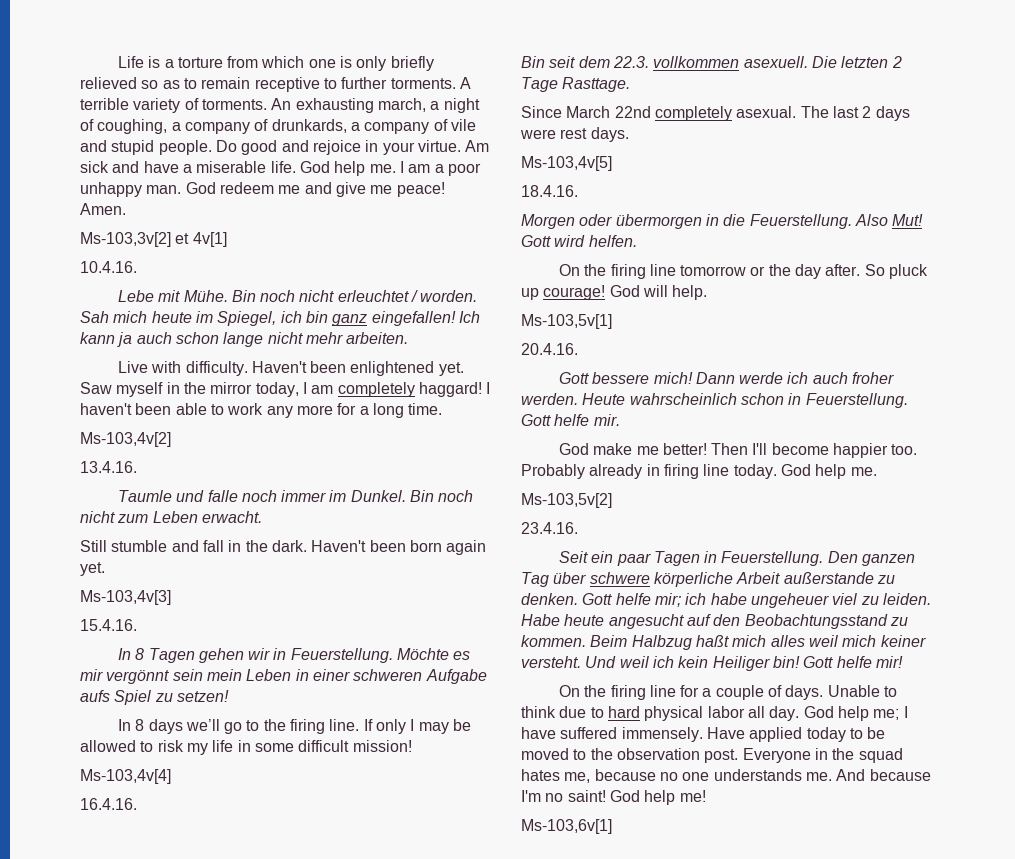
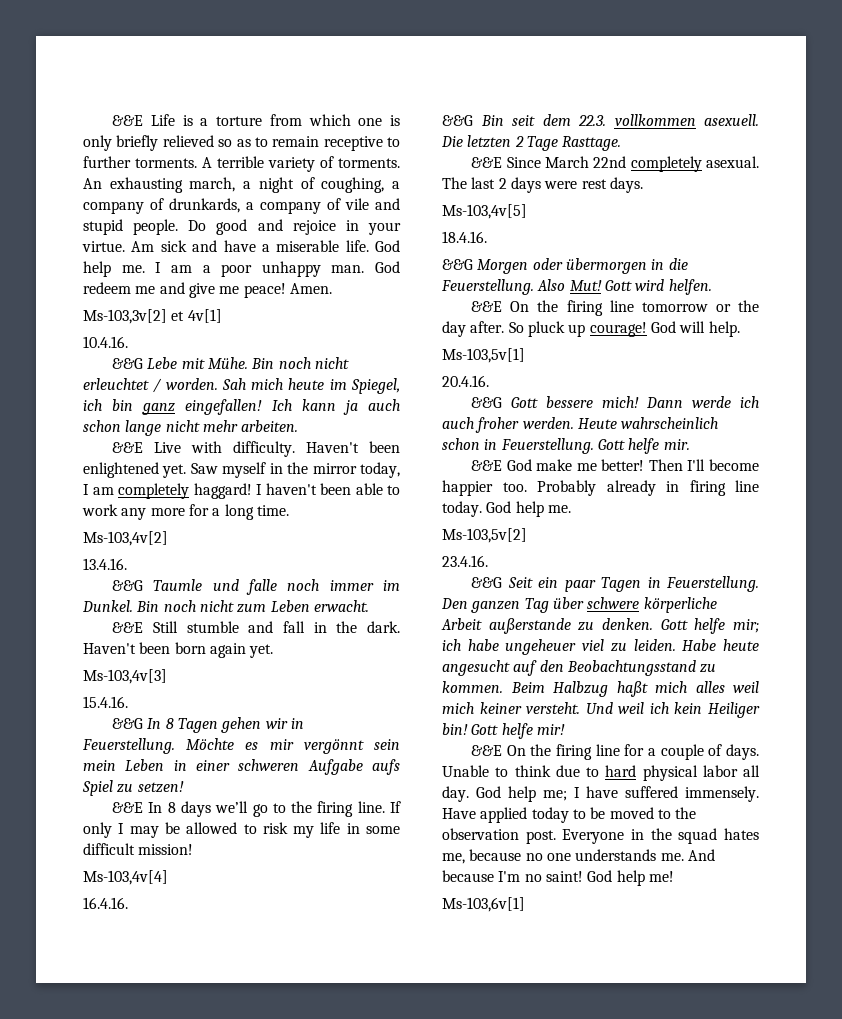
(117, 62) none -> [112,115,144,126] &&E
(137, 267) none -> [112,358,144,369] &&G
(409, 338) none -> [112,442,144,453] &&E
(137, 467) none -> [112,580,144,591] &&G
(262, 517) none -> [112,622,144,633] &&E
(137, 625) none -> [112,718,144,729] &&G
(229, 696) none -> [112,802,144,813] &&E
(137, 804) none -> [442,115,473,126] &&G
(631, 84) none -> [471,157,503,168] &&E
(578, 191) none -> [442,259,473,270] &&G
(637, 241) none -> [471,301,503,312] &&E
(578, 349) none -> [471,397,503,408] &&G
(620, 420) none -> [471,460,503,471] &&E
(578, 528) none -> [471,577,503,588] &&G
(903, 662) none -> [471,745,503,756] &&E

